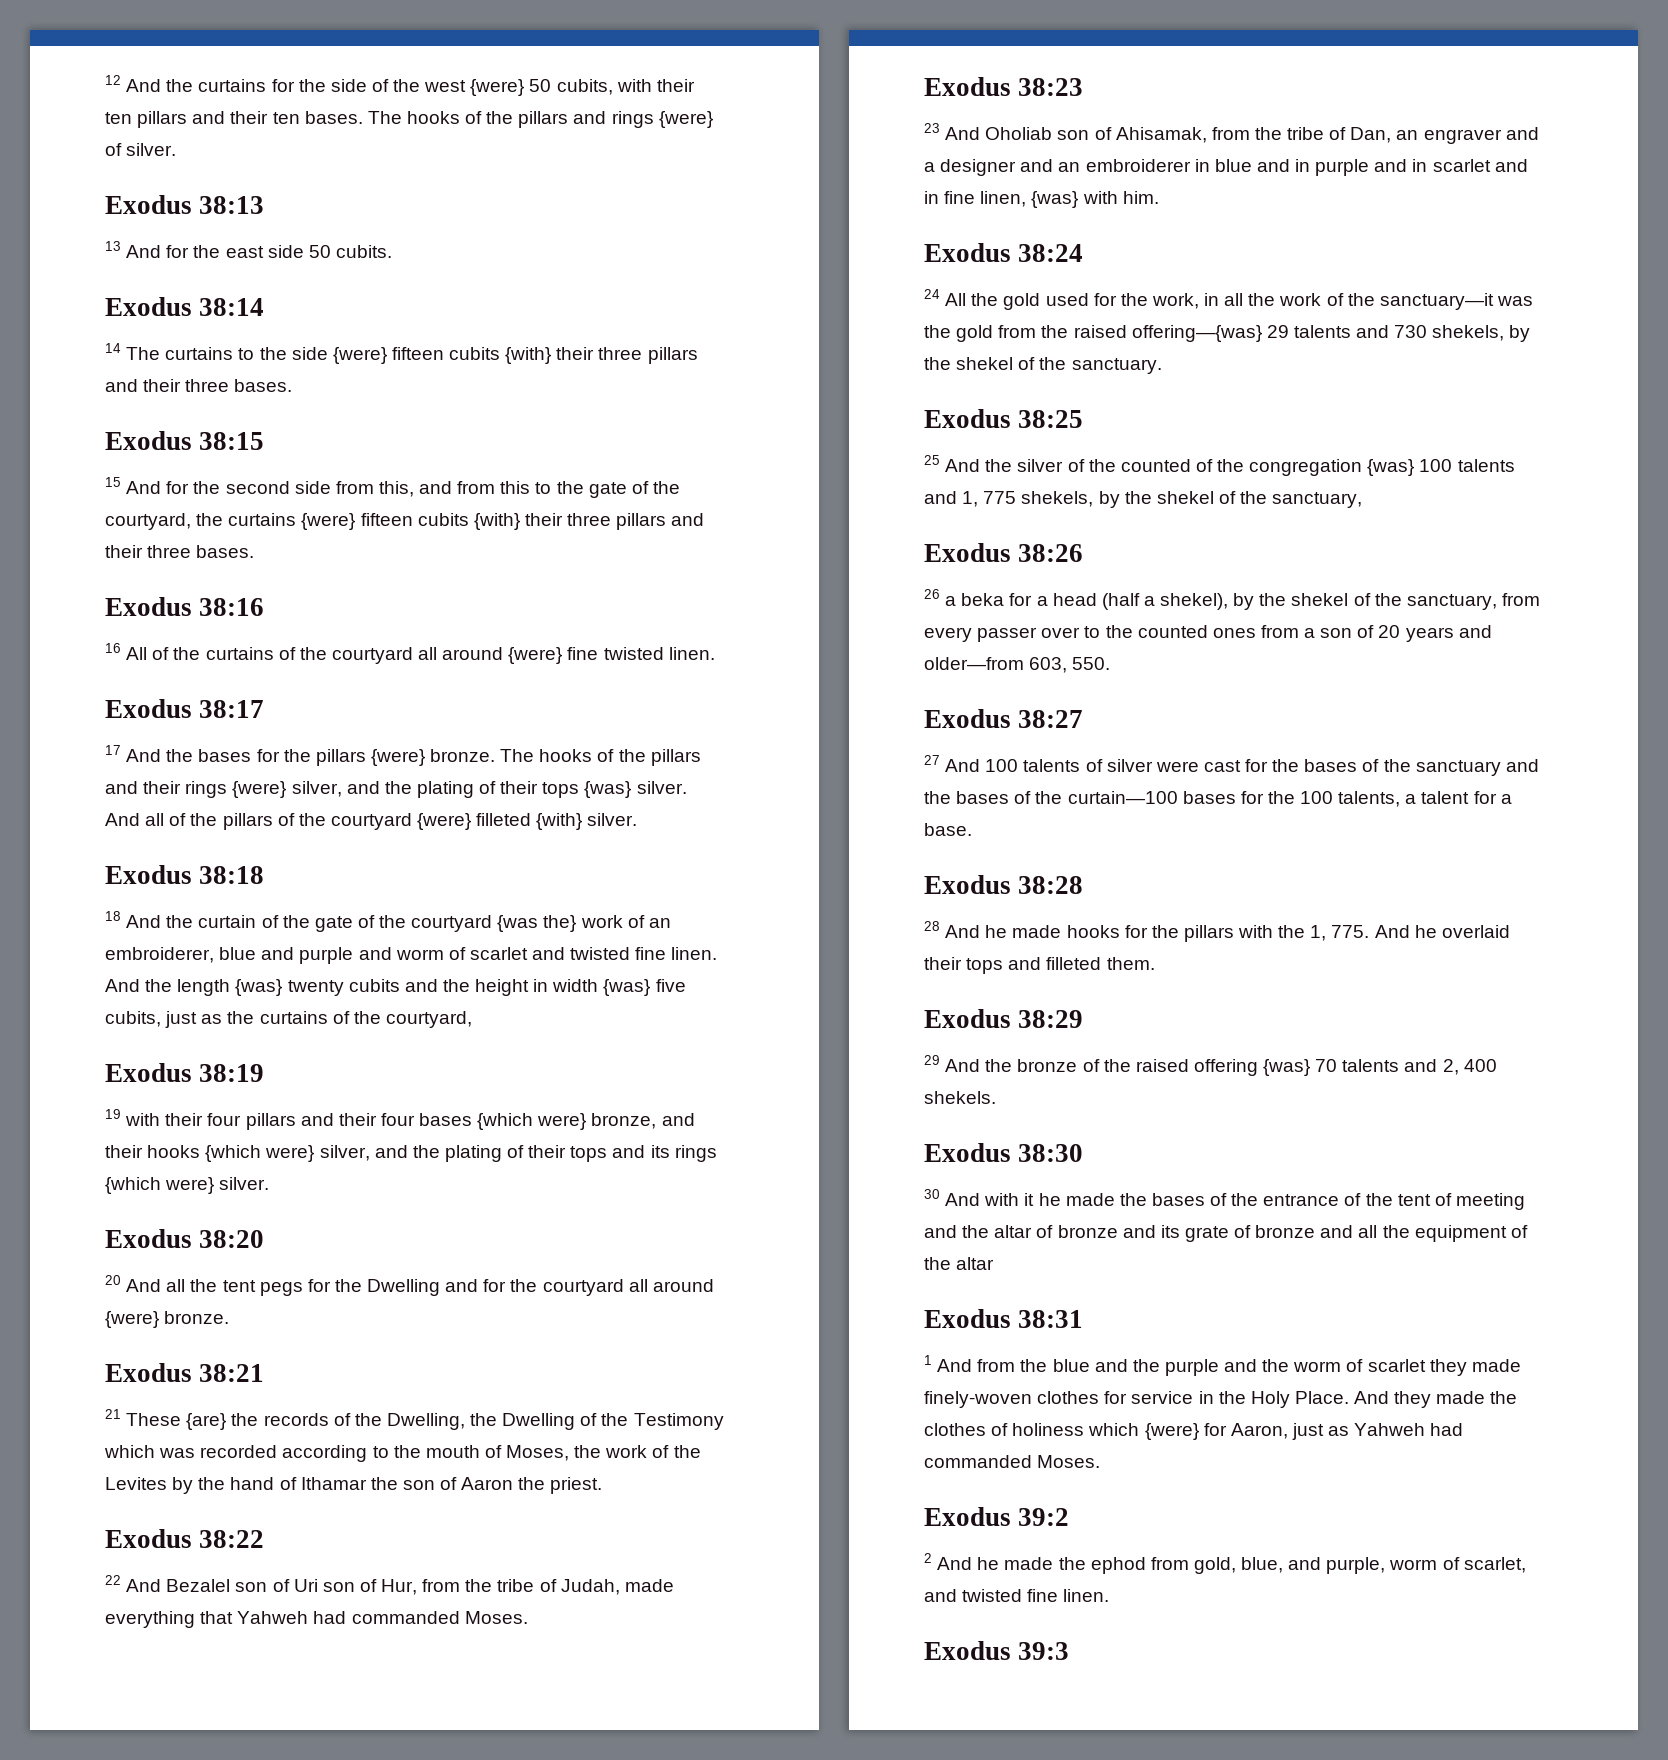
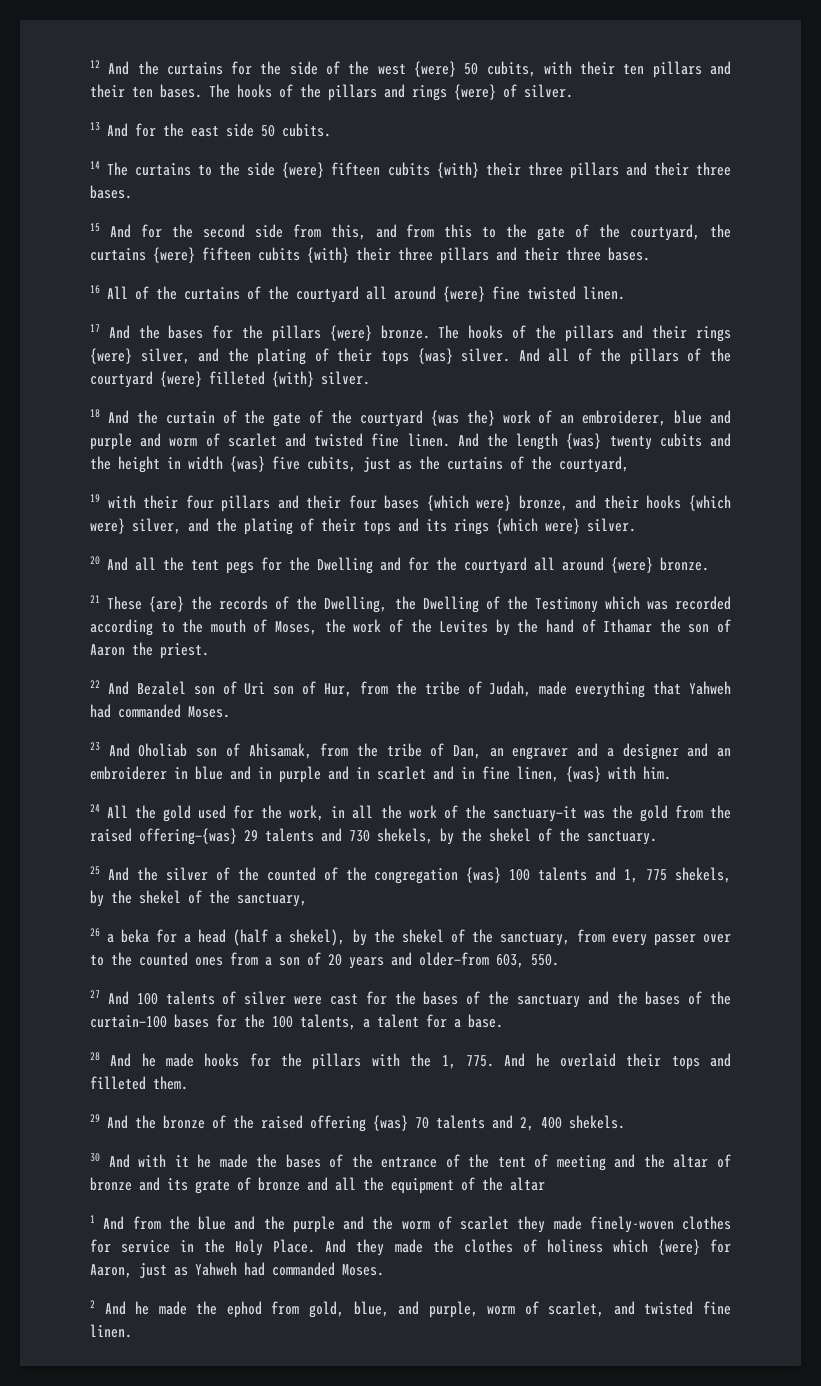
[105,195,265,214] // Exodus 38:13 -> (573, 91) none
[105,297,265,316] // Exodus 38:14 -> (331, 130) none
[105,431,265,450] // Exodus 38:15 -> (132, 192) none
[105,597,265,616] // Exodus 38:16 -> (650, 254) none
[105,699,265,718] // Exodus 38:17 -> (625, 293) none
[105,865,265,884] // Exodus 38:18 -> (370, 378) none
[105,1063,265,1082] // Exodus 38:19 -> (629, 464) none
[105,1229,265,1248] // Exodus 38:20 -> (636, 525) none
[105,1363,265,1382] // Exodus 38:21 -> (709, 564) none
[105,1529,265,1548] // Exodus 38:22 -> (209, 651) none
[924,77,1084,96] // Exodus 38:23 -> (230, 712) none
[924,243,1084,262] // Exodus 38:24 -> (671, 773) none
[924,409,1084,428] // Exodus 38:25 -> (657, 838) none
[924,543,1084,562] // Exodus 38:26 -> (307, 900) none
[924,709,1084,728] // Exodus 38:27 -> (559, 960) none
[924,875,1084,894] // Exodus 38:28 -> (503, 1021) none
[924,1009,1084,1028] // Exodus 38:29 -> (188, 1083) none
[924,1143,1084,1162] // Exodus 38:30 -> (625, 1122) none
[924,1309,1084,1328] // Exodus 38:31 -> (545, 1184) none
[924,1507,1070,1526] // Exodus 39:2 -> (384, 1270) none
[924,1641,1070,1660] // Exodus 39:3 -> (132, 1331) none

